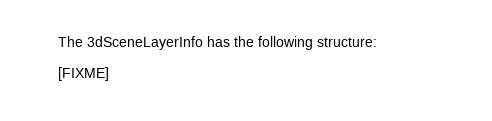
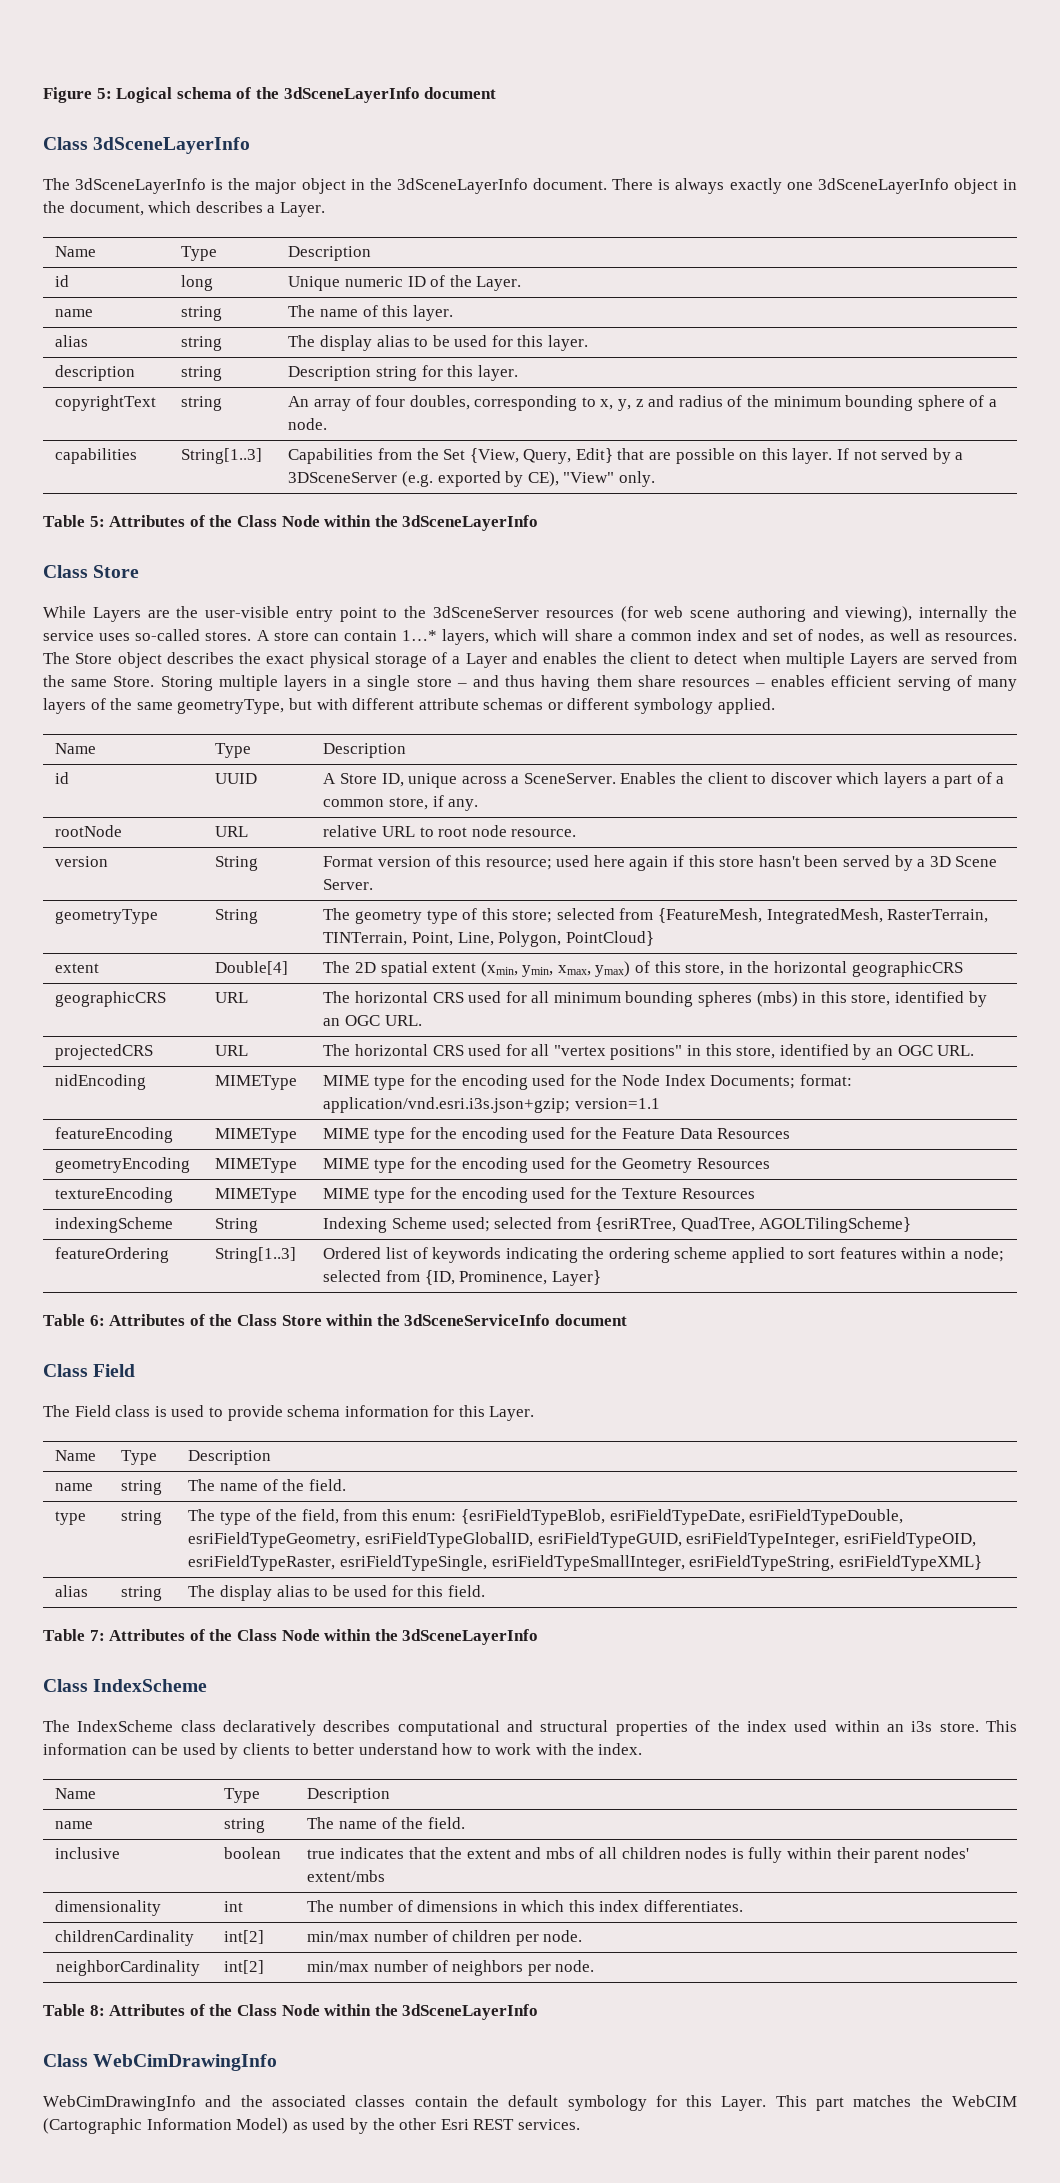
[58,36,377,50] [58,67,109,81] The 3dSceneLayerInfo has the following structure: // [FIXME] -> [43,87,497,103] [43,137,251,154] [43,178,1018,194] [43,201,325,217] [55,246,97,257] [181,246,218,261] [288,246,372,261] [55,275,70,287] [181,275,214,291] [288,275,522,291] [55,309,94,317] [181,306,223,321] [288,305,453,321] [55,335,89,347] [181,336,223,351] [288,335,589,351] [55,365,136,381] [181,366,223,381] [288,365,518,381] [55,395,157,411] [181,396,223,411] [288,395,997,411] [288,418,328,430] [55,448,138,464] [181,448,263,464] [288,448,964,464] [288,471,655,487] [43,515,539,531] [43,565,140,578] [43,606,1018,622] [43,629,1018,645] [43,652,1017,668] [43,675,1017,691] [43,698,775,714] [55,743,97,754] [215,743,252,758] [323,743,407,758] [55,772,70,784] [215,773,258,784] [323,772,1005,788] [323,795,479,811] [55,825,123,837] [215,826,249,837] [323,825,577,837] [55,856,109,867] [215,856,259,871] [323,855,998,871] [323,879,374,890] [55,909,159,924] [215,909,259,924] [323,908,989,924] [323,931,654,947] [55,963,100,973] [215,961,289,975] [323,961,963,977] [55,991,167,1007] [215,992,249,1003] [323,991,987,1007] [323,1015,422,1026] [55,1044,154,1060] [215,1045,249,1056] [323,1044,975,1060] [55,1074,147,1090] [215,1075,298,1090] [323,1074,852,1090] [323,1097,660,1113] [55,1127,174,1143] [215,1128,298,1143] [323,1127,791,1143] [55,1157,191,1173] [215,1158,298,1173] [323,1157,770,1173] [55,1187,174,1203] [215,1188,298,1203] [323,1187,755,1203] [55,1217,174,1233] [215,1218,259,1233] [323,1217,912,1233] [55,1247,170,1263] [215,1247,297,1263] [323,1247,1004,1263] [323,1270,601,1286] [43,1314,627,1326] [43,1364,136,1377] [43,1405,535,1421] [55,1450,97,1461] [121,1450,158,1465] [188,1450,272,1465] [55,1483,94,1491] [121,1480,163,1495] [188,1479,346,1491] [55,1511,87,1525] [121,1510,163,1525] [188,1509,904,1525] [188,1532,976,1548] [188,1555,982,1571] [55,1585,89,1597] [121,1586,163,1601] [188,1585,486,1601] [43,1629,539,1645] [43,1679,208,1692] [43,1720,1018,1736] [43,1743,643,1759] [55,1788,97,1799] [224,1788,261,1803] [307,1788,391,1803] [55,1821,94,1829] [224,1818,266,1833] [307,1817,465,1829] [55,1847,121,1859] [224,1847,282,1859] [307,1847,969,1863] [307,1870,386,1882] [55,1900,162,1916] [224,1901,244,1912] [307,1900,744,1912] [55,1930,195,1946] [224,1930,265,1944] [307,1930,583,1946] [56,1960,200,1976] [224,1960,265,1974] [307,1960,595,1976] [43,2004,539,2020] [43,2054,278,2071] [43,2095,1017,2111] [43,2118,580,2134] Figure 5: Logical schema of the 3dSceneLayerInfo document // Class 3dSceneLayerInfo // The 3dSceneLayerInfo is the major object in the 3dSceneLayerInfo document. There is always exactly one 3dSceneLayerInfo object in the document, which describes a Layer. // Name | Type | Description // id | long | Unique numeric ID of the Layer. // name | string | The name of this layer. // alias | string | The display alias to be used for this layer. // description | string | Description string for this layer. // copyrightText | string | An array of four doubles, corresponding to x, y, z and radius of the minimum bounding sphere of a node. // capabilities | String[1..3] | Capabilities from the Set {View, Query, Edit} that are possible on this layer. If not served by a 3DSceneServer (e.g. exported by CE), "View" only. // Table 5: Attributes of the Class Node within the 3dSceneLayerInfo // Class Store // While Layers are the user-visible entry point to the 3dSceneServer resources (for web scene authoring and viewing), internally the service uses so-called stores. A store can contain 1…* layers, which will share a common index and set of nodes, as well as resources. The Store object describes the exact physical storage of a Layer and enables the client to detect when multiple Layers are served from the same Store. Storing multiple layers in a single store – and thus having them share resources – enables efficient serving of many layers of the same geometryType, but with different attribute schemas or different symbology applied. // Name | Type | Description // id | UUID | A Store ID, unique across a SceneServer. Enables the client to discover which layers a part of a common store, if any. // rootNode | URL | relative URL to root node resource. // version | String | Format version of this resource; used here again if this store hasn't been served by a 3D Scene Server. // geometryType | String | The geometry type of this store; selected from {FeatureMesh, IntegratedMesh, RasterTerrain, TINTerrain, Point, Line, Polygon, PointCloud} // extent | Double[4] | The 2D spatial extent (xmin, ymin, xmax, ymax) of this store, in the horizontal geographicCRS // geographicCRS | URL | The horizontal CRS used for all minimum bounding spheres (mbs) in this store, identified by an OGC URL. // projectedCRS | URL | The horizontal CRS used for all "vertex positions" in this store, identified by an OGC URL. // nidEncoding | MIMEType | MIME type for the encoding used for the Node Index Documents; format: application/vnd.esri.i3s.json+gzip; version=1.1 // featureEncoding | MIMEType | MIME type for the encoding used for the Feature Data Resources // geometryEncoding | MIMEType | MIME type for the encoding used for the Geometry Resources // textureEncoding | MIMEType | MIME type for the encoding used for the Texture Resources // indexingScheme | String | Indexing Scheme used; selected from {esriRTree, QuadTree, AGOLTilingScheme} // featureOrdering | String[1..3] | Ordered list of keywords indicating the ordering scheme applied to sort features within a node; selected from {ID, Prominence, Layer} // Table 6: Attributes of the Class Store within the 3dSceneServiceInfo document // Class Field // The Field class is used to provide schema information for this Layer. // Name | Type | Description // name | string | The name of the field. // type | string | The type of the field, from this enum: {esriFieldTypeBlob, esriFieldTypeDate, esriFieldTypeDouble, esriFieldTypeGeometry, esriFieldTypeGlobalID, esriFieldTypeGUID, esriFieldTypeInteger, esriFieldTypeOID, esriFieldTypeRaster, esriFieldTypeSingle, esriFieldTypeSmallInteger, esriFieldTypeString, esriFieldTypeXML} // alias | string | The display alias to be used for this field. // Table 7: Attributes of the Class Node within the 3dSceneLayerInfo // Class IndexScheme // The IndexScheme class declaratively describes computational and structural properties of the index used within an i3s store. This information can be used by clients to better understand how to work with the index. // Name | Type | Description // name | string | The name of the field. // inclusive | boolean | true indicates that the extent and mbs of all children nodes is fully within their parent nodes' extent/mbs // dimensionality | int | The number of dimensions in which this index differentiates. // childrenCardinality | int[2] | min/max number of children per node. // neighborCardinality | int[2] | min/max number of neighbors per node. // Table 8: Attributes of the Class Node within the 3dSceneLayerInfo // Class WebCimDrawingInfo // WebCimDrawingInfo and the associated classes contain the default symbology for this Layer. This part matches the WebCIM (Cartographic Information Model) as used by the other Esri REST services.

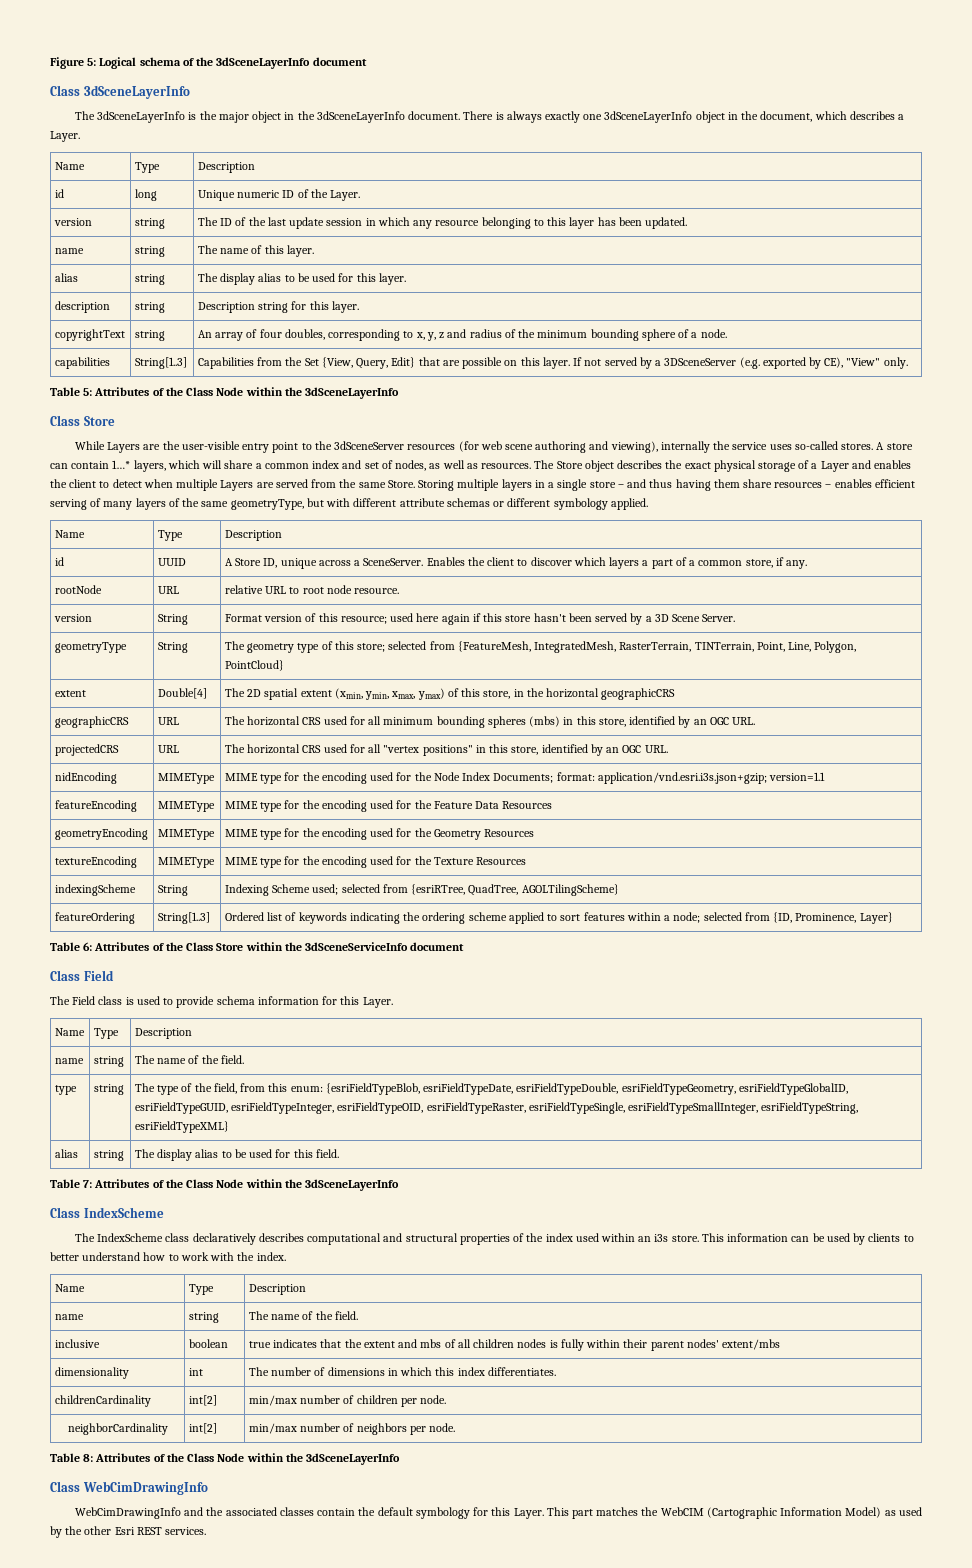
(522, 283) none -> [53,218,92,226] [134,218,165,229] [197,217,688,229] // version | string | The ID of the last update session in which any resource belonging to this layer has been updated.

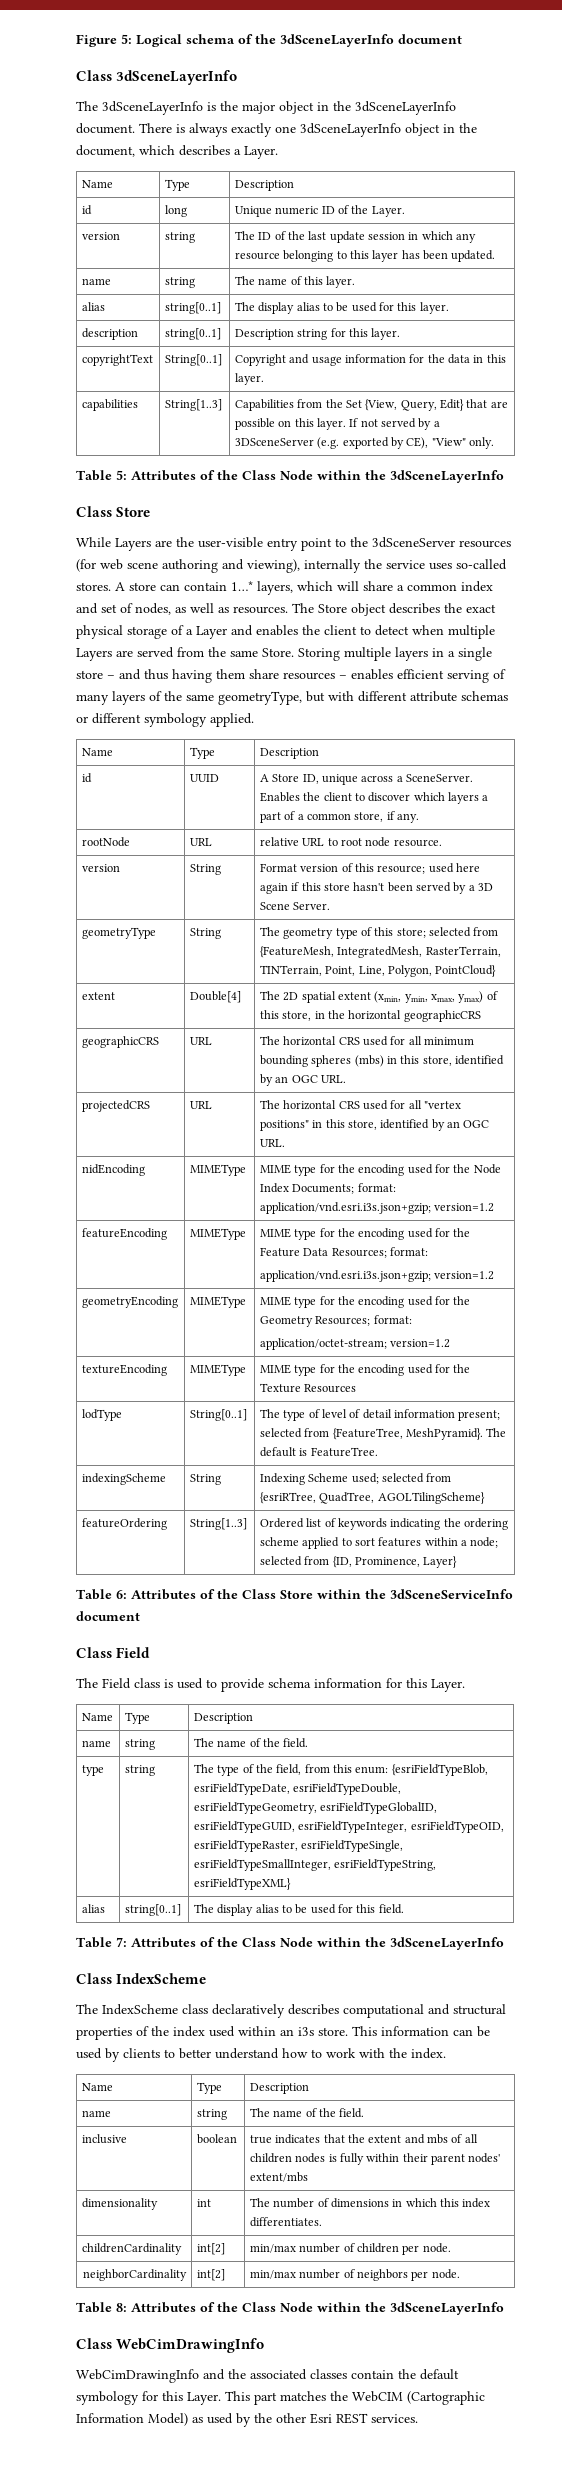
[134,274,165,285] string -> [164,302,221,314] string[0..1]
[134,302,165,313] string -> [164,328,221,340] string[0..1]
[134,330,165,341] [197,329,727,341] string | An array of four doubles, corresponding to x, y, z and radius of the minimum bounding sphere of a node. -> [164,354,222,366] [234,354,506,366] [234,373,264,385] String[0..1] | Copyright and usage information for the data in this layer.
[769,772,826,781] version=1.1 -> [434,1203,495,1212] version=1.2
[502,801,553,809] Resources -> [331,1247,428,1258] [259,1270,495,1282] Resources; format: // application/vnd.esri.i3s.json+gzip; version=1.2
[484,829,535,837] Resources -> [315,1315,412,1326] [259,1338,451,1350] Resources; format: // application/octet-stream; version=1.2
(527, 861) none -> [81,1409,122,1421] [189,1409,247,1421] [259,1409,501,1421] [259,1428,507,1440] [259,1447,378,1457] // lodType | String[0..1] | The type of level of detail information present; selected from {FeatureTree, MeshPyramid}. The default is FeatureTree.
[93,1150,124,1161] string -> [124,1904,181,1916] string[0..1]

